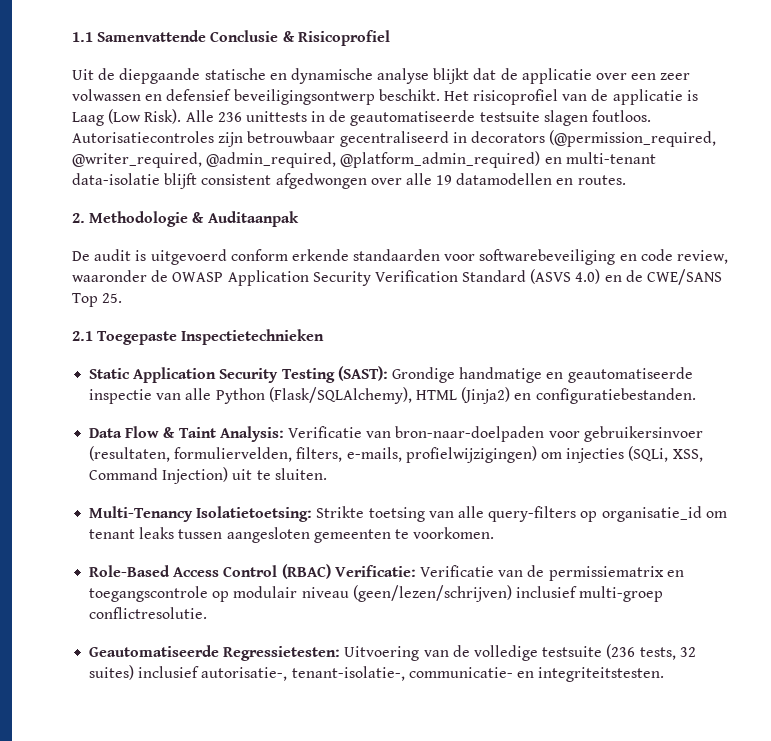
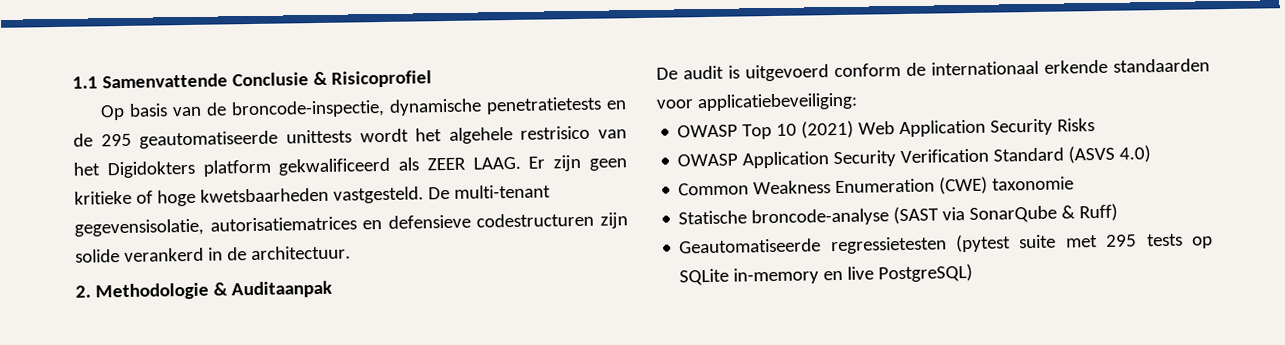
[72,68,691,84] [72,89,698,105] [72,109,652,126] [72,130,717,147] [72,151,656,168] [72,173,626,189] Uit de diepgaande statische en dynamische analyse blijkt dat de applicatie over een zeer volwassen en defensief beveiligingsontwerp beschikt. Het risicoprofiel van de applicatie is Laag (Low Risk). Alle 236 unittests in de geautomatiseerde testsuite slagen foutloos. Autorisatiecontroles zijn betrouwbaar gecentraliseerd in decorators (@permission_required, @writer_required, @admin_required, @platform_admin_required) en multi-tenant data-isolatie blijft consistent afgedwongen over alle 19 datamodellen en routes. -> [100,96,627,121] [73,125,627,149] [73,154,627,179] [74,184,551,207] [74,212,629,237] [75,245,351,263] Op basis van de broncode-inspectie, dynamische penetratietests en de 295 geautomatiseerde unittests wordt het algehele restrisico van het Digidokters platform gekwalificeerd als ZEER LAAG. Er zijn geen kritieke of hoge kwetsbaarheden vastgesteld. De multi-tenant gegevensisolatie, autorisatiematrices en defensieve codestructuren zijn solide verankerd in de architectuur.
(288, 255) none -> [906,60,1039,76] de internationaal
[479,249,729,265] [72,270,169,282] softwarebeveiliging en code review, waaronder de -> [696,92,858,112] [677,118,1096,140] applicatiebeveiliging: // OWASP Top 10 (2021) Web Application Security Risks //
[604,269,723,285] [72,293,123,307] [72,329,325,345] [89,366,693,383] [89,387,696,404] [89,426,703,442] [89,446,703,463] [89,467,327,484] [89,506,727,522] [89,527,495,543] [89,564,684,581] [89,585,664,602] [89,607,208,619] [89,644,696,661] [89,665,665,682] en de CWE/SANS Top 25. // 2.1 Toegepaste Inspectietechnieken // Static Application Security Testing (SAST): Grondige handmatige en geautomatiseerde inspectie van alle Python (Flask/SQLAlchemy), HTML (Jinja2) en configuratiebestanden. // Data Flow & Taint Analysis: Verificatie van bron-naar-doelpaden voor gebruikersinvoer (resultaten, formuliervelden, filters, e-mails, profielwijzigingen) om injecties (SQLi, XSS, Command Injection) uit te sluiten. // Multi-Tenancy Isolatietoetsing: Strikte toetsing van alle query-filters op organisatie_id om tenant leaks tussen aangesloten gemeenten te voorkomen. // Role-Based Access Control (RBAC) Verificatie: Verificatie van de permissiematrix en toegangscontrole op modulair niveau (geen/lezen/schrijven) inclusief multi-groep conflictresolutie. // Geautomatiseerde Regressietesten: Uitvoering van de volledige testsuite (236 tests, 32 suites) inclusief autorisatie-, tenant-isolatie-, communicatie- en integriteitstesten. -> [678,176,1075,196] [678,203,1119,227] [679,233,1213,255] [679,263,974,286] // Common Weakness Enumeration (CWE) taxonomie // Statische broncode-analyse (SAST via SonarQube & Ruff) // Geautomatiseerde regressietesten (pytest suite met 295 tests op SQLite in-memory en live PostgreSQL)

